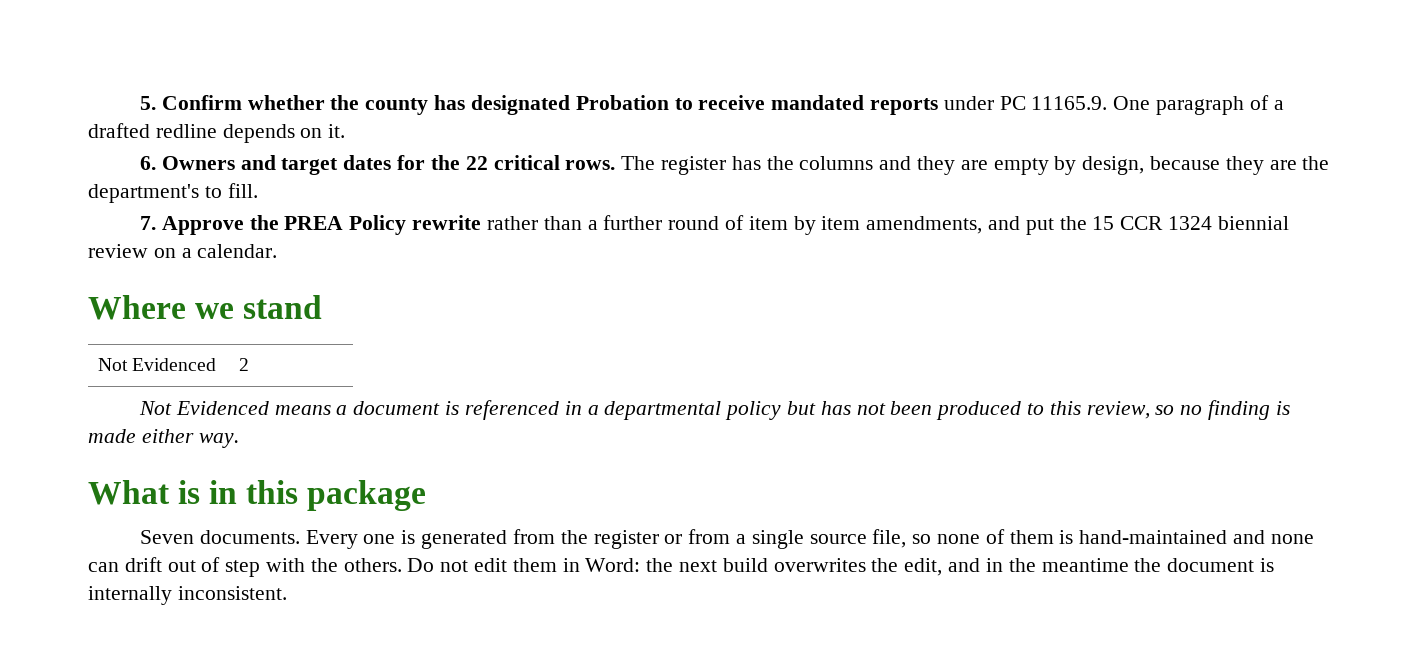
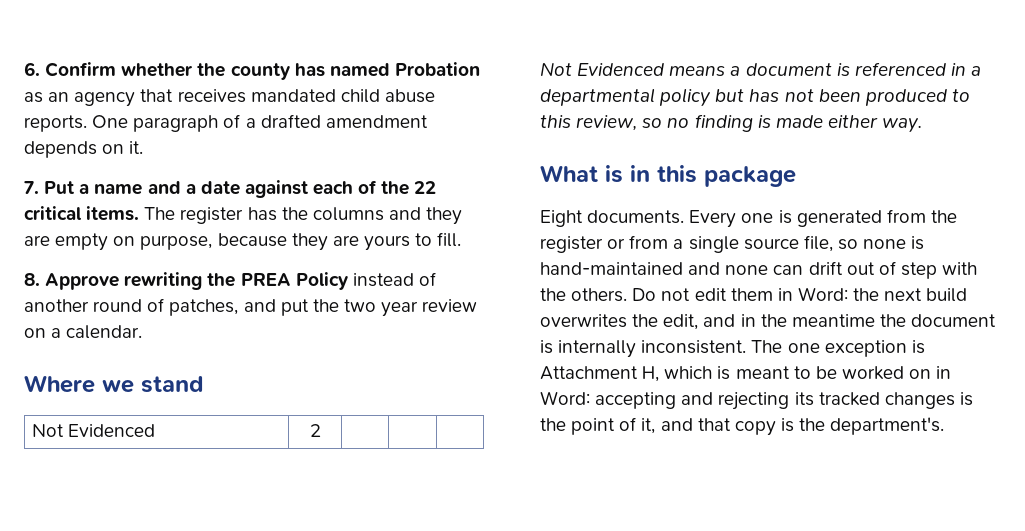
[140,96,157,110] 5. -> [24,62,40,76] 6.
[470,95,1108,115] designated Probation to receive mandated reports under PC 11165.9. -> [329,62,480,77] [24,89,435,107] [24,115,87,132] named Probation as an agency that receives mandated child abuse reports.
[155,124,217,138] redline -> [325,115,428,128] amendment
[140,155,426,175] 6. Owners and target dates for -> [24,180,378,198] 7. Put a name and a date against each of
[565,160,616,170] rows. -> [86,206,140,221] items.
[1054,156,1145,175] by design, -> [113,235,213,250] on purpose,
[1302,156,1330,170] [88,184,199,203] the department's -> [363,235,410,251] yours
[140,215,1289,235] 7. Approve the PREA Policy rewrite rather than a further round of item by item amendments, and put the 15 CCR 1324 biennial -> [24,272,436,290] [24,298,419,317] 8. Approve rewriting the PREA Policy instead of another round of patches, and put the two year
[140,530,195,544] Seven -> [540,210,583,227] Eight
[985,529,1054,544] of them -> (907, 244) none
(287, 593) none -> [751,340,925,357] [540,366,952,382] [540,391,973,410] [540,417,945,436] The one exception is Attachment H, which is meant to be worked on in Word: accepting and rejecting its tracked changes is the point of it, and that copy is the department's.

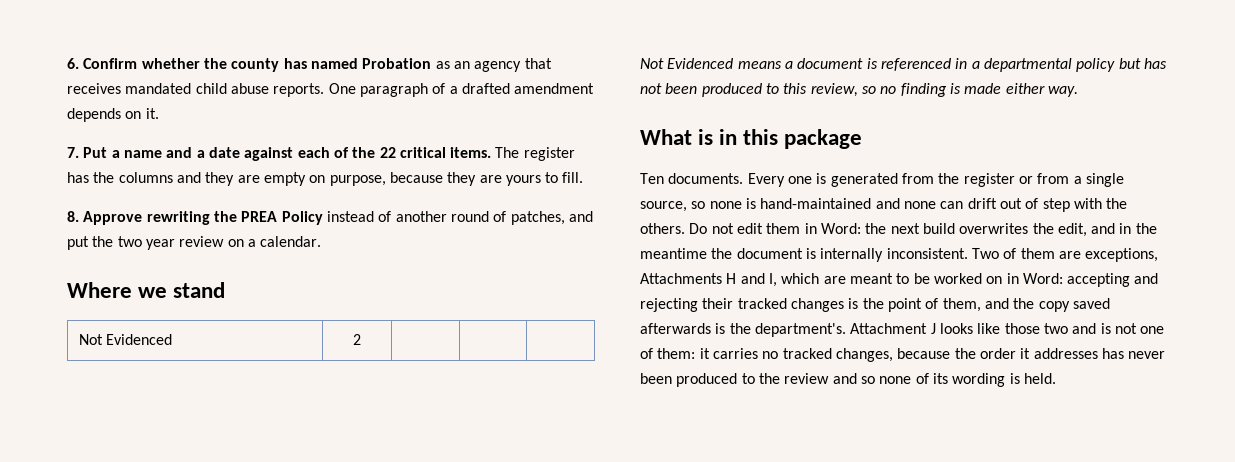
[540,210,583,227] Eight -> [640,173,664,184] Ten
[743,235,833,252] source file, -> [640,201,687,212] source,
[751,340,925,357] [540,366,731,382] The one exception is Attachment H, which is -> [971,248,1159,262] [640,273,846,287] Two of them are exceptions, Attachments H and I, which are
[794,392,814,406] its -> [702,298,734,309] their
[641,417,945,436] it, and that copy is the department's. -> [942,298,1110,312] [640,323,1165,337] [640,348,1166,362] [640,373,1056,387] them, and the copy saved afterwards is the department's. Attachment J looks like those two and is not one of them: it carries no tracked changes, because the order it addresses has never been produced to the review and so none of its wording is held.

